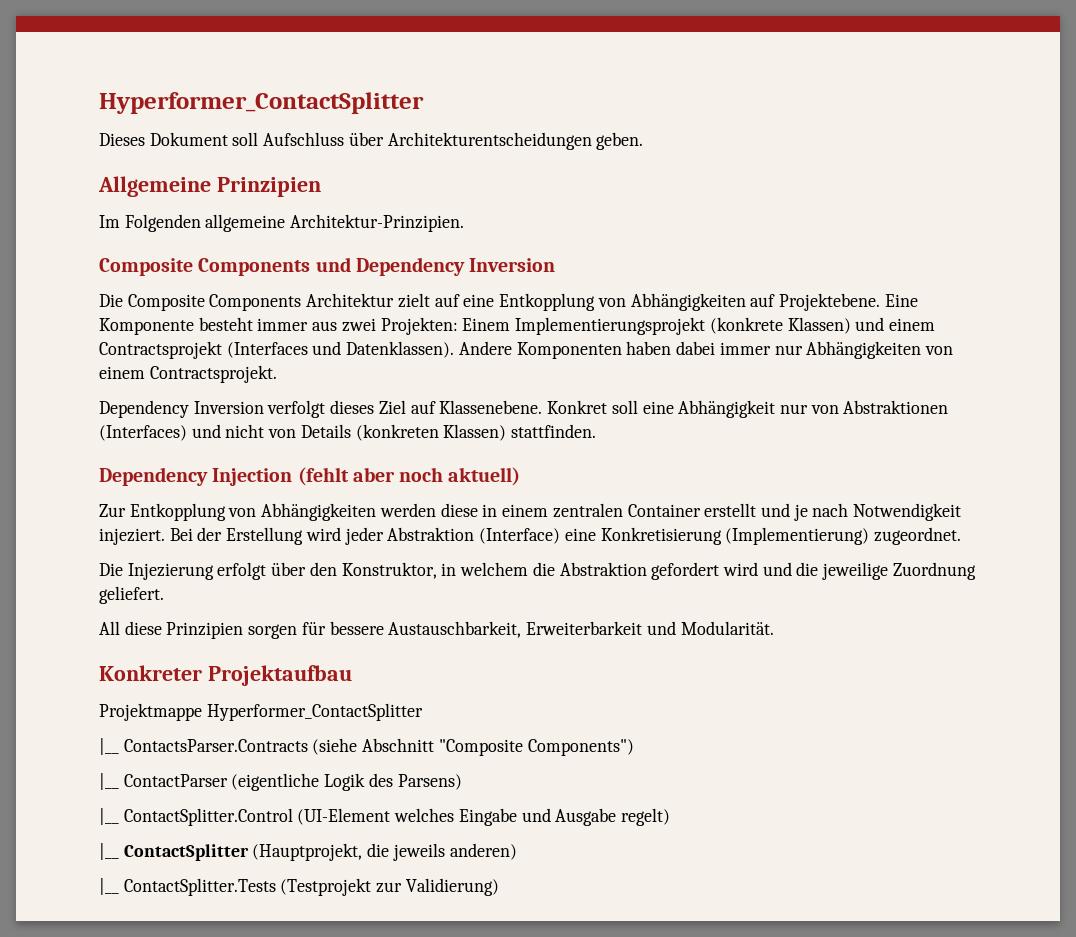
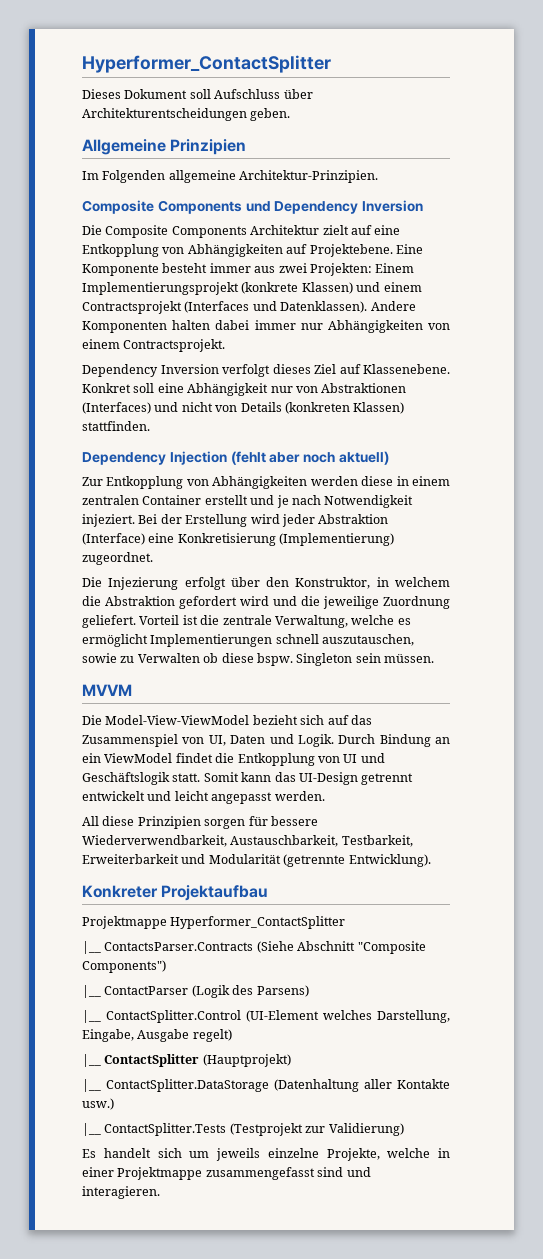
[626,341,672,355] haben -> [172,320,211,330] halten
(164, 595) none -> [139,615,411,628] [82,634,415,647] [82,653,434,666] [82,684,132,696] [82,715,372,725] [82,734,450,747] [82,753,385,766] [82,772,414,785] [82,791,325,804] Vorteil ist die zentrale Verwaltung, welche es ermöglicht Implementierungen schnell auszutauschen, sowie zu Verwalten ob diese bspw. Singleton sein müssen. // MVVM // Die Model-View-ViewModel bezieht sich auf das Zusammenspiel von UI, Daten und Logik. Durch Bindung an ein ViewModel findet die Entkopplung von UI und Geschäftslogik statt. Somit kann das UI-Design getrennt entwickelt und leicht angepasst werden.
[388,621,774,638] Austauschbarkeit, Erweiterbarkeit und Modularität. -> [82,835,413,847] [82,854,431,867] Wiederverwendbarkeit, Austauschbarkeit, Testbarkeit, Erweiterbarkeit und Modularität (getrennte Entwicklung).
[312,738,358,755] (siehe -> [256,941,294,953] (Siehe
[231,773,366,791] (eigentliche Logik -> [191,985,230,998] (Logik
[458,808,551,826] Eingabe und -> [377,1010,450,1023] [82,1029,134,1042] Darstellung, Eingabe,
[252,843,517,861] (Hauptprojekt, die jeweils anderen) -> [202,1054,291,1067] [82,1079,450,1092] [82,1098,114,1110] (Hauptprojekt) // |__ ContactSplitter.DataStorage (Datenhaltung aller Kontakte usw.)
(499, 887) none -> [82,1148,450,1161] [82,1167,371,1180] [82,1186,160,1199] // Es handelt sich um jeweils einzelne Projekte, welche in einer Projektmappe zusammengefasst sind und interagieren.

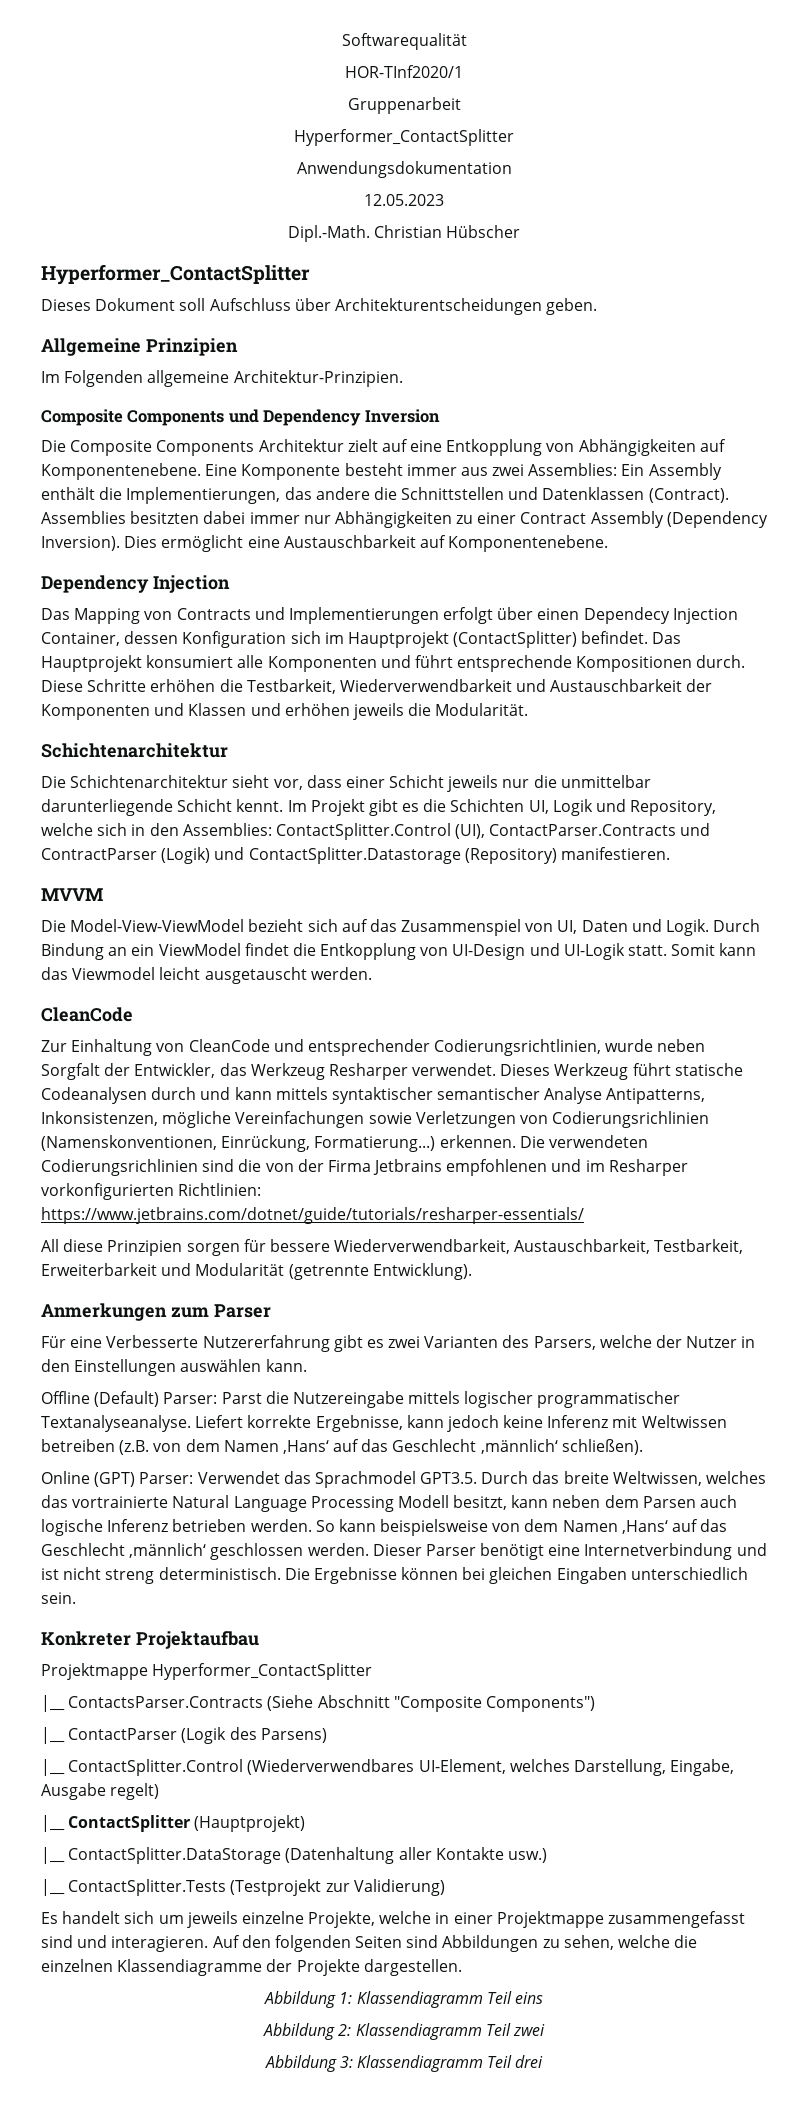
(82, 64) none -> [341,33,467,50] [345,65,463,78] [347,97,461,114] [294,129,514,146] [296,161,512,178] [364,194,444,206] [287,225,521,242] Softwarequalität // HOR-TInf2020/1 // Gruppenarbeit // Hyperformer_ContactSplitter // Anwendungsdokumentation // 12.05.2023 // Dipl.-Math. Christian Hübscher //
[309,244,393,257] Projektebene. -> [41,463,201,480] Komponentenebene.
[309,263,415,276] [82,282,422,295] [82,301,416,314] [82,320,450,333] [82,339,226,352] [82,364,450,377] [82,383,407,396] [82,402,405,414] [82,421,150,431] [82,451,389,465] [82,476,450,489] [82,495,414,508] [82,514,389,527] [82,533,395,546] [82,552,153,565] [82,577,450,590] [82,596,450,609] [82,615,411,628] [82,634,415,647] [82,653,434,666] Projekten: Einem Implementierungsprojekt (konkrete Klassen) und einem Contractsprojekt (Interfaces und Datenklassen). Andere Komponenten halten dabei immer nur Abhängigkeiten von einem Contractsprojekt. // Dependency Inversion verfolgt dieses Ziel auf Klassenebene. Konkret soll eine Abhängigkeit nur von Abstraktionen (Interfaces) und nicht von Details (konkreten Klassen) stattfinden. // Dependency Injection (fehlt aber noch aktuell) // Zur Entkopplung von Abhängigkeiten werden diese in einem zentralen Container erstellt und je nach Notwendigkeit injeziert. Bei der Erstellung wird jeder Abstraktion (Interface) eine Konkretisierung (Implementierung) zugeordnet. // Die Injezierung erfolgt über den Konstruktor, in welchem die Abstraktion gefordert wird und die jeweilige Zuordnung geliefert. Vorteil ist die zentrale Verwaltung, welche es ermöglicht Implementierungen schnell auszutauschen, sowie zu Verwalten ob diese bspw. Singleton sein müssen. -> [528,463,722,480] [41,487,729,504] [41,511,768,528] [41,535,609,552] [41,575,230,593] [41,607,738,624] [41,631,682,648] [41,655,746,672] [41,679,713,694] [41,703,529,720] [41,743,228,758] [41,775,651,792] [41,799,717,816] [41,823,711,840] [41,847,670,864] Assemblies: Ein Assembly enthält die Implementierungen, das andere die Schnittstellen und Datenklassen (Contract). Assemblies besitzten dabei immer nur Abhängigkeiten zu einer Contract Assembly (Dependency Inversion). Dies ermöglicht eine Austauschbarkeit auf Komponentenebene. // Dependency Injection // Das Mapping von Contracts und Implementierungen erfolgt über einen Dependecy Injection Container, dessen Konfiguration sich im Hauptprojekt (ContactSplitter) befindet. Das Hauptprojekt konsumiert alle Komponenten und führt entsprechende Kompositionen durch. Diese Schritte erhöhen die Testbarkeit, Wiederverwendbarkeit und Austauschbarkeit der Komponenten und Klassen und erhöhen jeweils die Modularität. // Schichtenarchitektur // Die Schichtenarchitektur sieht vor, dass einer Schicht jeweils nur die unmittelbar darunterliegende Schicht kennt. Im Projekt gibt es die Schichten UI, Logik und Repository, welche sich in den Assemblies: ContactSplitter.Control (UI), ContactParser.Contracts und ContractParser (Logik) und ContactSplitter.Datastorage (Repository) manifestieren.
[343,753,385,763] [82,772,170,785] UI und Geschäftslogik -> [452,943,625,960] UI-Design und UI-Logik
[298,772,414,785] [82,791,325,804] UI-Design getrennt entwickelt und leicht angepasst werden. -> [72,967,372,984] [41,1007,133,1022] [41,1039,706,1056] [41,1063,743,1080] [41,1087,706,1104] [41,1111,710,1128] [41,1135,648,1152] [41,1159,688,1176] [41,1183,262,1200] [41,1207,584,1224] Viewmodel leicht ausgetauscht werden. // CleanCode // Zur Einhaltung von CleanCode und entsprechender Codierungsrichtlinien, wurde neben Sorgfalt der Entwickler, das Werkzeug Resharper verwendet. Dieses Werkzeug führt statische Codeanalysen durch und kann mittels syntaktischer semantischer Analyse Antipatterns, Inkonsistenzen, mögliche Vereinfachungen sowie Verletzungen von Codierungsrichlinien (Namenskonventionen, Einrückung, Formatierung...) erkennen. Die verwendeten Codierungsrichlinien sind die von der Firma Jetbrains empfohlenen und im Resharper vorkonfigurierten Richtlinien: https://www.jetbrains.com/dotnet/guide/tutorials/resharper-essentials/
(431, 860) none -> [41,1303,271,1321] [41,1335,756,1352] [41,1359,307,1376] [41,1391,681,1408] [41,1415,727,1432] [41,1439,643,1455] [41,1471,767,1488] [41,1495,738,1512] [41,1519,728,1536] [41,1543,767,1560] [41,1567,748,1584] [41,1592,76,1604] // Anmerkungen zum Parser // Für eine Verbesserte Nutzererfahrung gibt es zwei Varianten des Parsers, welche der Nutzer in den Einstellungen auswählen kann. // Offline (Default) Parser: Parst die Nutzereingabe mittels logischer programmatischer Textanalyseanalyse. Liefert korrekte Ergebnisse, kann jedoch keine Inferenz mit Weltwissen betreiben (z.B. von dem Namen ‚Hans‘ auf das Geschlecht ‚männlich‘ schließen). // Online (GPT) Parser: Verwendet das Sprachmodel GPT3.5. Durch das breite Weltwissen, welches das vortrainierte Natural Language Processing Modell besitzt, kann neben dem Parsen auch logische Inferenz betrieben werden. So kann beispielsweise von dem Namen ‚Hans‘ auf das Geschlecht ‚männlich‘ geschlossen werden. Dieser Parser benötigt eine Internetverbindung und ist nicht streng deterministisch. Die Ergebnisse können bei gleichen Eingaben unterschiedlich sein.
[246,1010,319,1022] (UI-Element -> [247,1759,506,1775] (Wiederverwendbares UI-Element,
(160, 1192) none -> [212,1935,698,1952] [41,1959,462,1976] [264,1991,543,2008] [263,2023,545,2040] [264,2055,544,2072] Auf den folgenden Seiten sind Abbildungen zu sehen, welche die einzelnen Klassendiagramme der Projekte dargestellen. // Abbildung 1: Klassendiagramm Teil eins // Abbildung 2: Klassendiagramm Teil zwei // Abbildung 3: Klassendiagramm Teil drei

